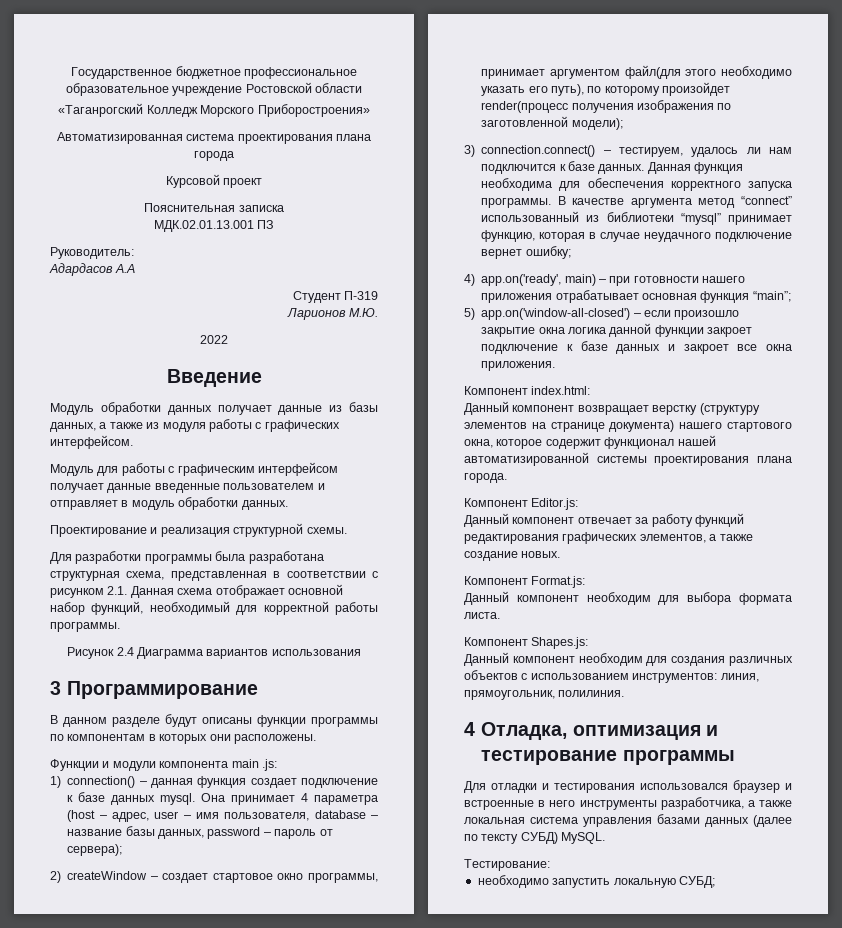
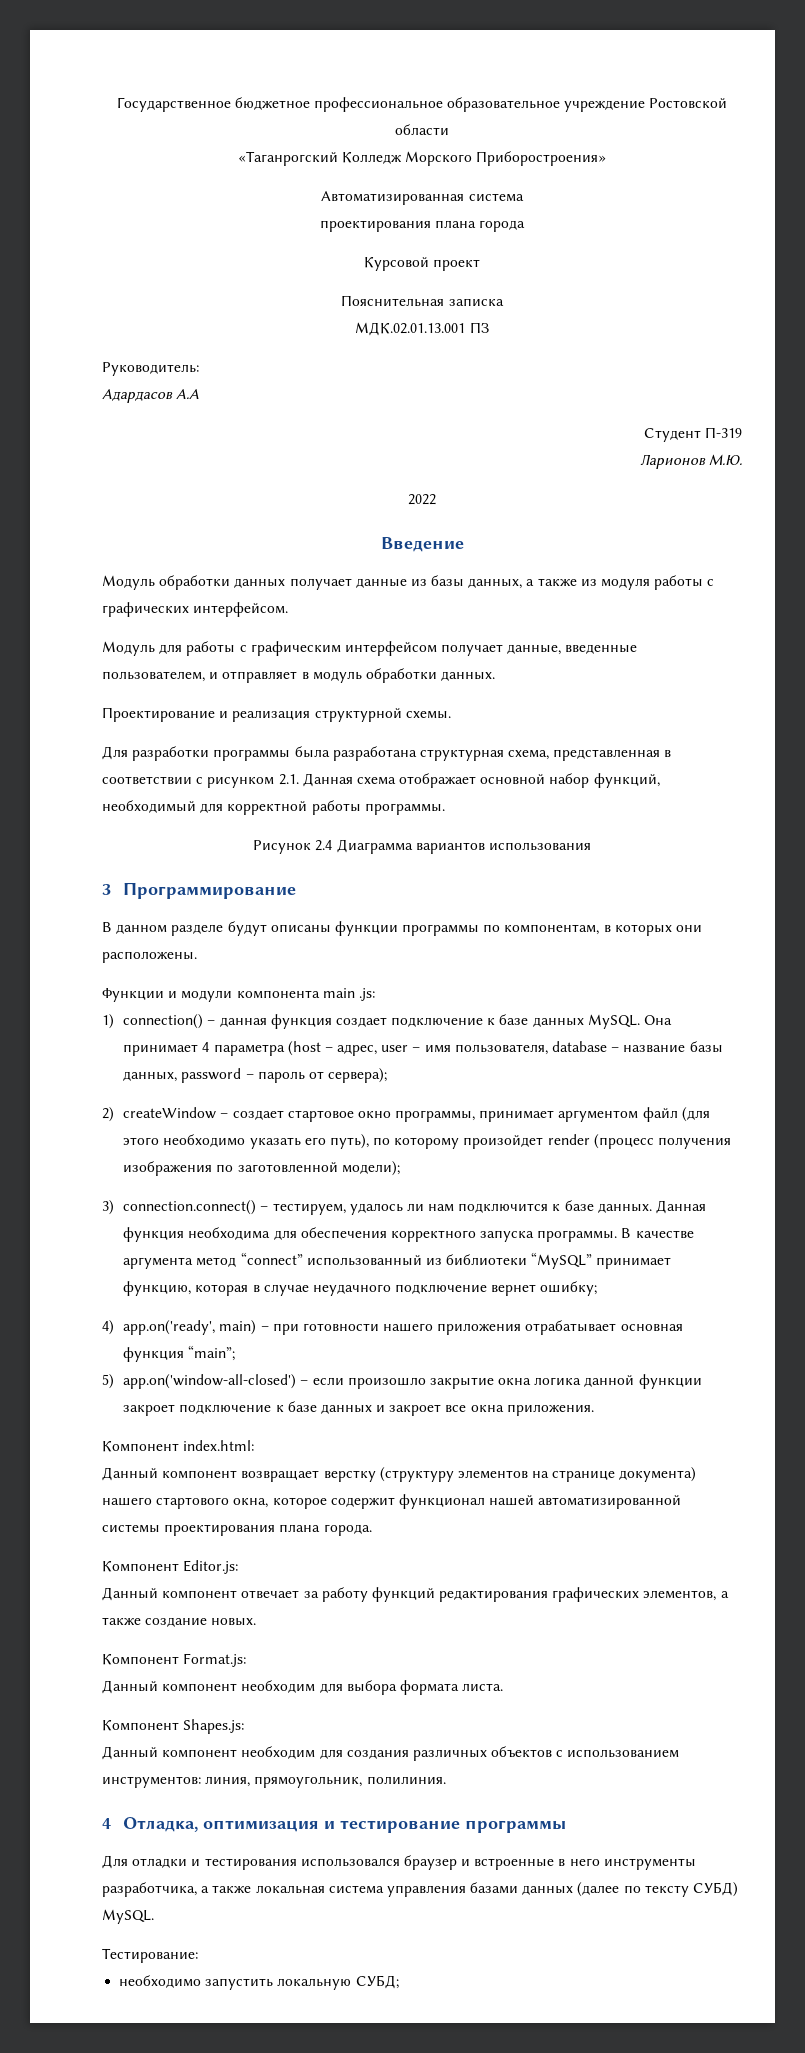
(235, 137) none -> (524, 197) //
[107,483,315,493] данные введенные пользователем -> [507,644,638,655] [102,671,205,682] данные, введенные пользователем,
[67,734,146,741] компонентам -> [504,924,600,935] компонентам,
[160,793,196,805] mysql. -> [587,1014,640,1029] MySQL.
[624,65,681,79] файл(для -> [642,1107,710,1122] файл (для
[481,101,569,113] render(процесс -> [547,1134,654,1149] render (процесс
[680,213,721,225] “mysql” -> [531,1252,593,1269] “MySQL”

